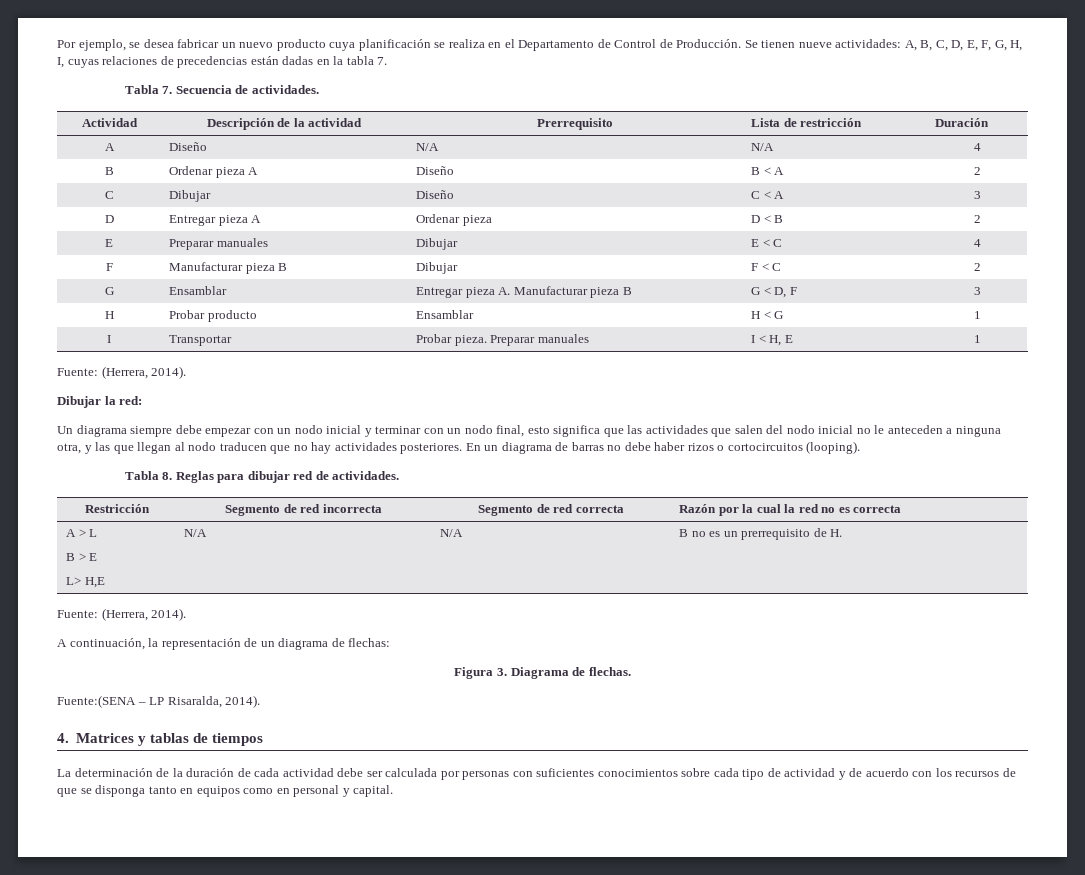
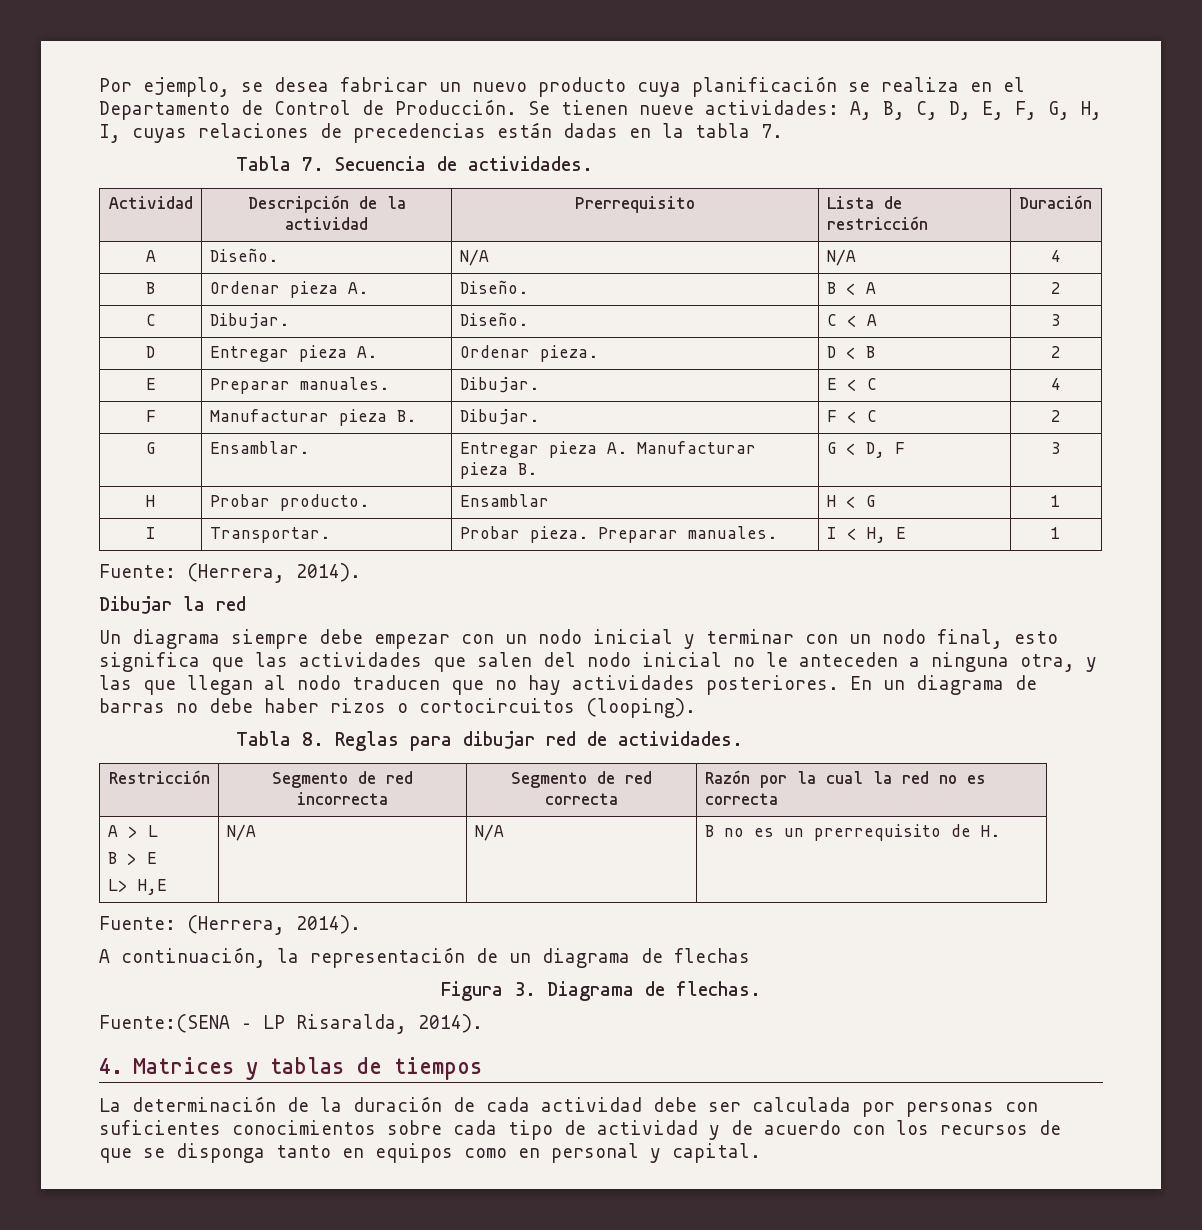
[169,142,208,151] Diseño -> [209,248,278,262] Diseño.
[248,167,259,175] [416,166,455,175] A | Diseño -> [347,282,368,294] [459,280,528,294] A. | Diseño.
[169,190,212,202] [416,190,455,199] Dibujar | Diseño -> [209,313,289,329] [459,312,528,326] Dibujar. | Diseño.
[251,215,262,223] [416,214,492,226] A | Ordenar pieza -> [356,346,377,358] [459,345,598,362] A. | Ordenar pieza.
[216,238,268,247] [416,238,459,250] manuales | Dibujar -> [299,377,389,390] [459,377,539,393] manuales. | Dibujar.
[278,263,288,271] [416,262,459,274] B | Dibujar -> [396,410,416,422] [459,409,539,425] B. | Dibujar.
[169,286,228,295] Ensamblar -> [209,441,309,454] Ensamblar.
[622,287,632,295] B -> [517,463,537,475] B.
[207,310,257,322] producto -> [279,494,369,511] producto.
[169,335,233,346] Transportar -> [209,527,330,543] Transportar.
[537,334,589,343] manuales -> [687,526,777,539] manuales.
[119,396,143,405] red: -> [216,596,246,611] red
[348,638,391,647] flechas: -> [674,948,750,963] flechas

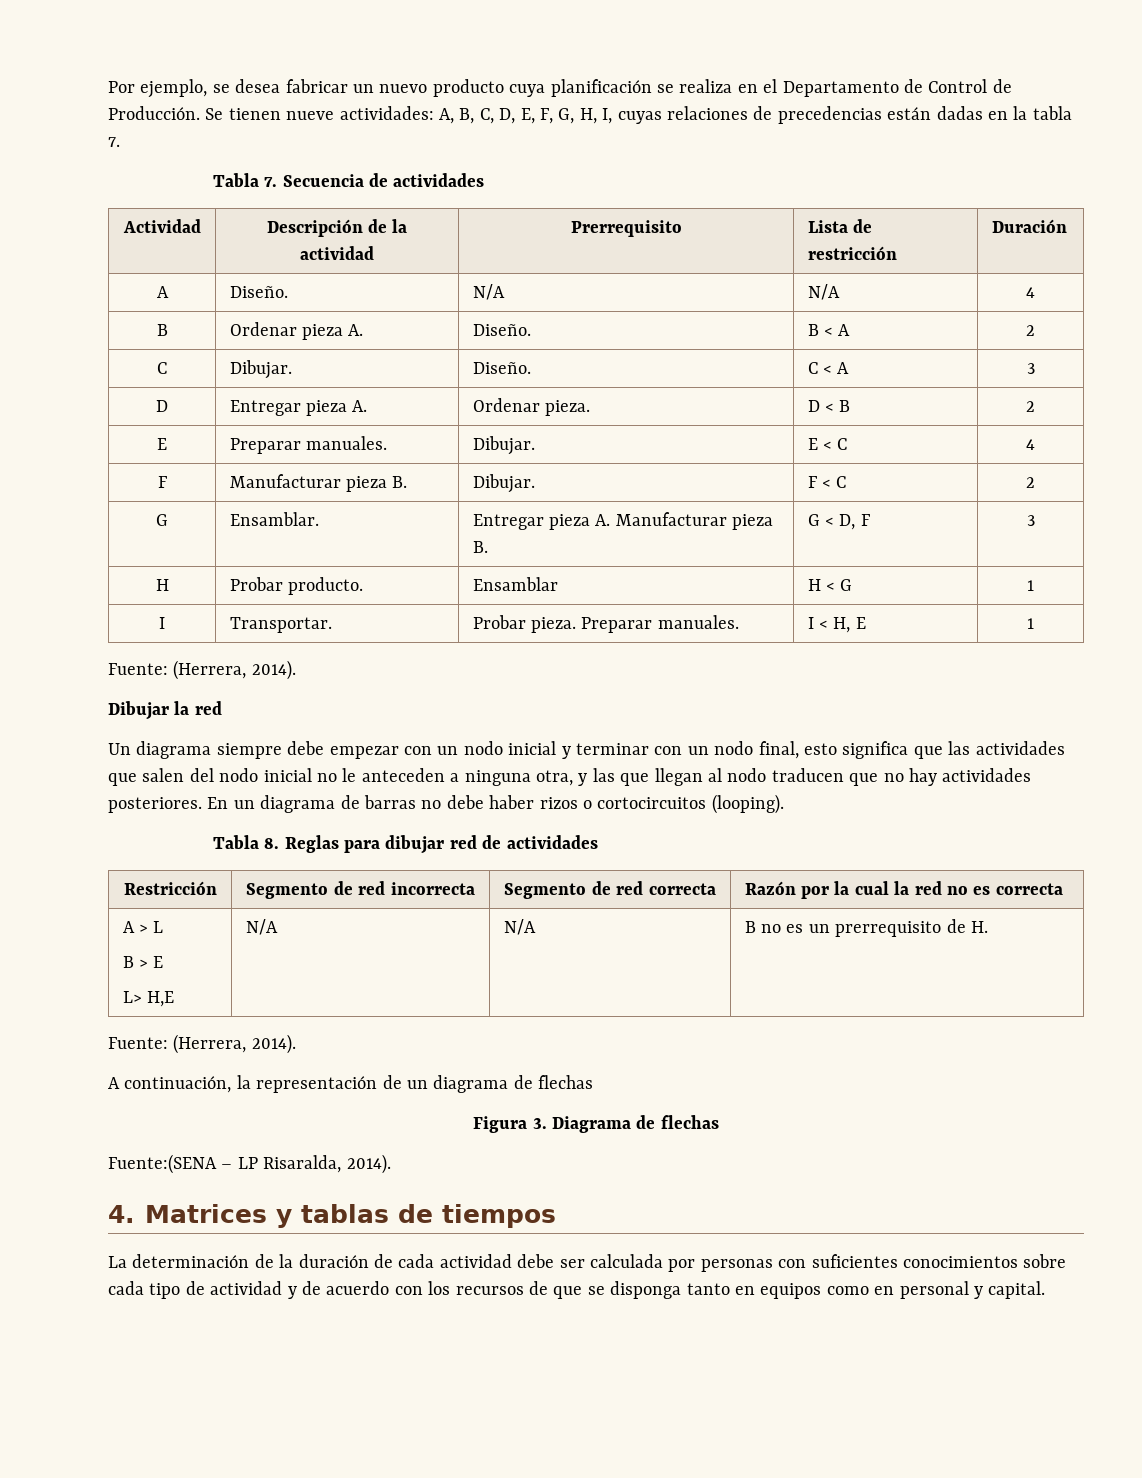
[467,156,593,171] actividades. -> [393,173,485,187] actividades
[617,731,743,746] actividades. -> [506,835,598,849] actividades
[676,981,761,996] flechas. -> [660,1115,719,1129] flechas

